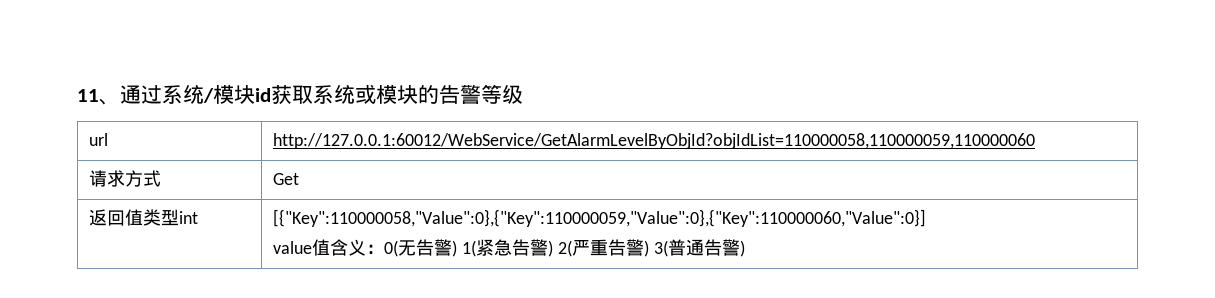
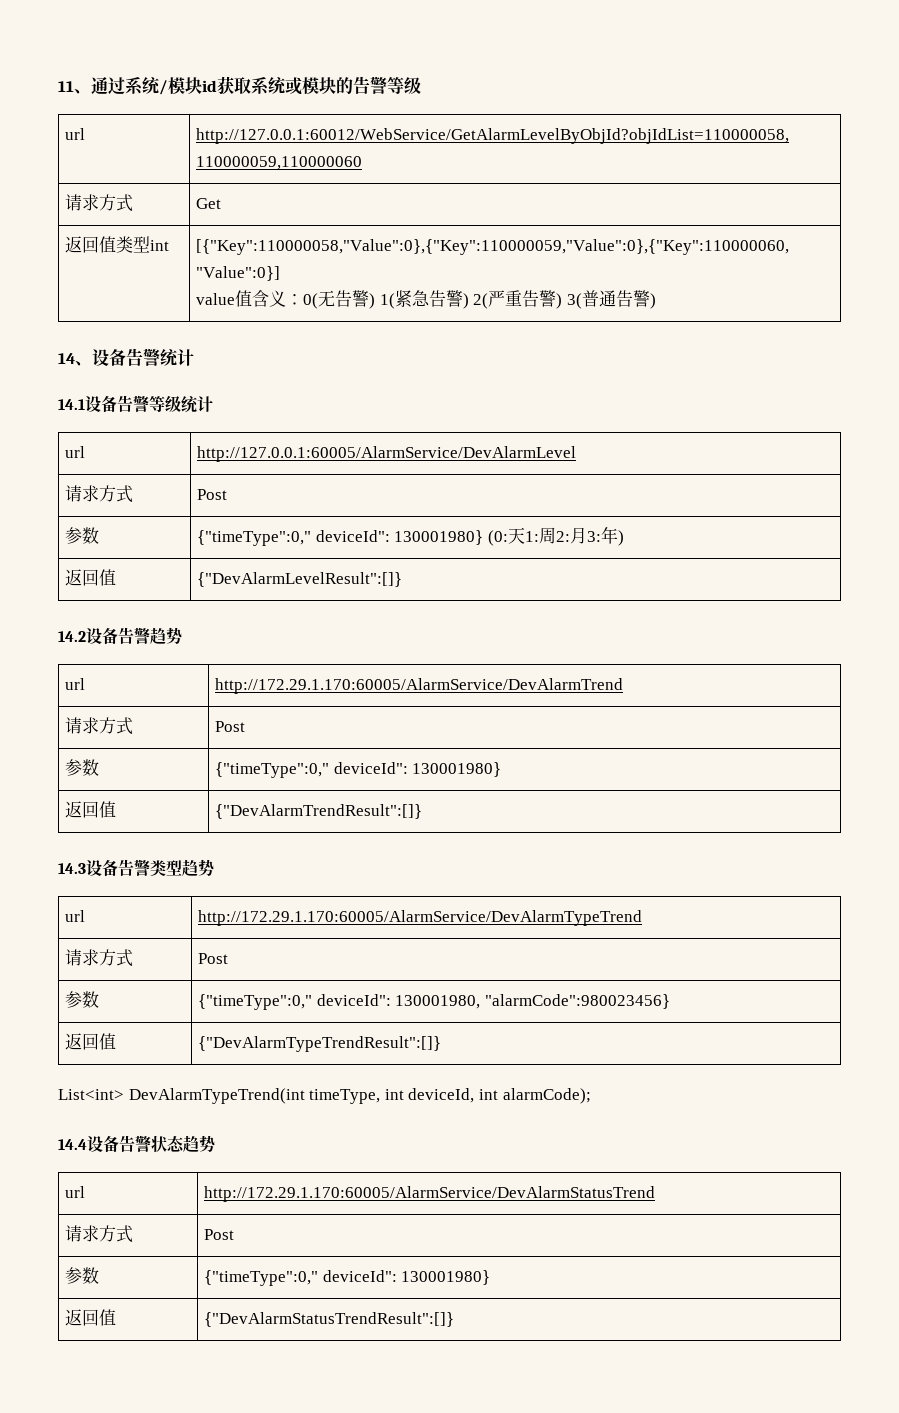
(745, 248) none -> [58,348,194,366] [58,395,213,413] [65,446,86,458] [197,446,577,462] [65,485,134,503] [197,489,228,500] [65,527,100,544] [197,526,624,546] [65,569,117,586] [197,572,403,587] [58,627,182,645] [65,678,86,690] [215,678,624,694] [65,717,134,735] [215,721,246,732] [65,759,100,776] [215,762,502,778] [65,801,117,818] [215,804,423,819] [58,859,214,877] [65,910,86,922] [198,910,643,926] [65,949,134,967] [198,953,229,964] [65,991,100,1008] [198,994,670,1010] [65,1033,117,1050] [198,1036,442,1052] [58,1088,591,1104] [58,1135,215,1153] [65,1186,86,1198] [204,1186,656,1202] [65,1225,134,1243] [204,1229,235,1240] [65,1267,100,1284] [204,1270,491,1286] [65,1309,117,1326] [204,1312,455,1327] // 14、设备告警统计 // 14.1设备告警等级统计 // url | http://127.0.0.1:60005/AlarmService/DevAlarmLevel // 请求方式 | Post // 参数 | {"timeType":0," deviceId": 130001980} (0:天1:周2:月3:年) // 返回值 | {"DevAlarmLevelResult":[]} // 14.2设备告警趋势 // url | http://172.29.1.170:60005/AlarmService/DevAlarmTrend // 请求方式 | Post // 参数 | {"timeType":0," deviceId": 130001980} // 返回值 | {"DevAlarmTrendResult":[]} // 14.3设备告警类型趋势 // url | http://172.29.1.170:60005/AlarmService/DevAlarmTypeTrend // 请求方式 | Post // 参数 | {"timeType":0," deviceId": 130001980, "alarmCode":980023456} // 返回值 | {"DevAlarmTypeTrendResult":[]} // List<int> DevAlarmTypeTrend(int timeType, int deviceId, int alarmCode); // 14.4设备告警状态趋势 // url | http://172.29.1.170:60005/AlarmService/DevAlarmStatusTrend // 请求方式 | Post // 参数 | {"timeType":0," deviceId": 130001980} // 返回值 | {"DevAlarmStatusTrendResult":[]}

